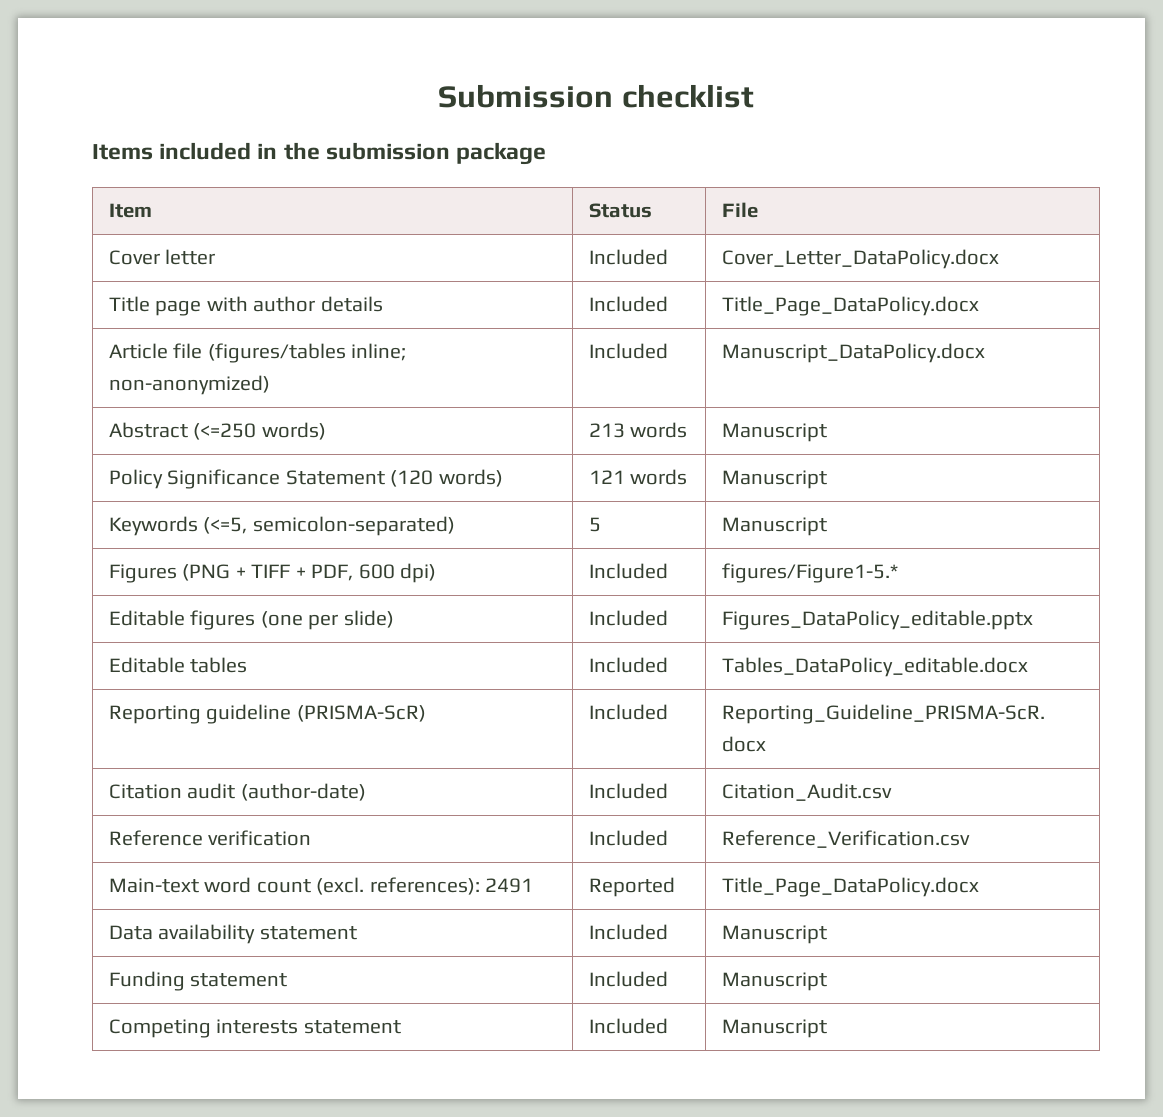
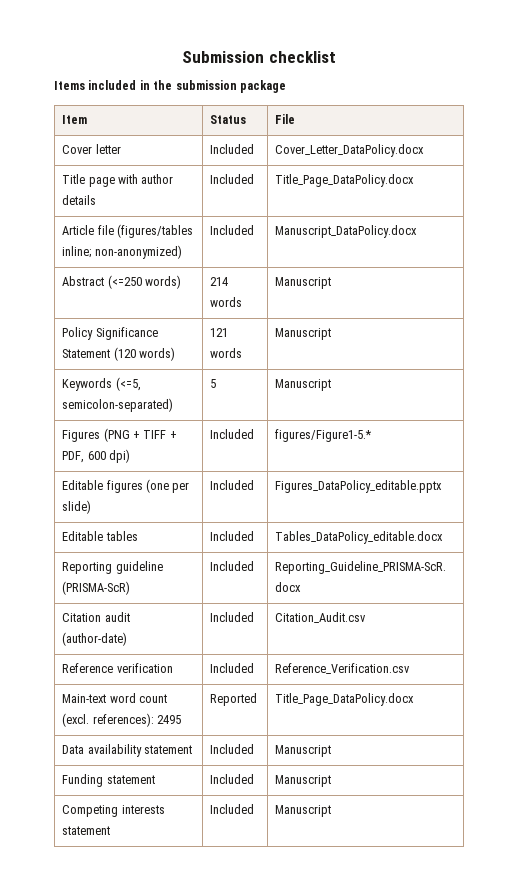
[588,423,625,438] 213 -> [210,277,229,286] 214
[485,878,534,893] 2491 -> [156,715,181,724] 2495

